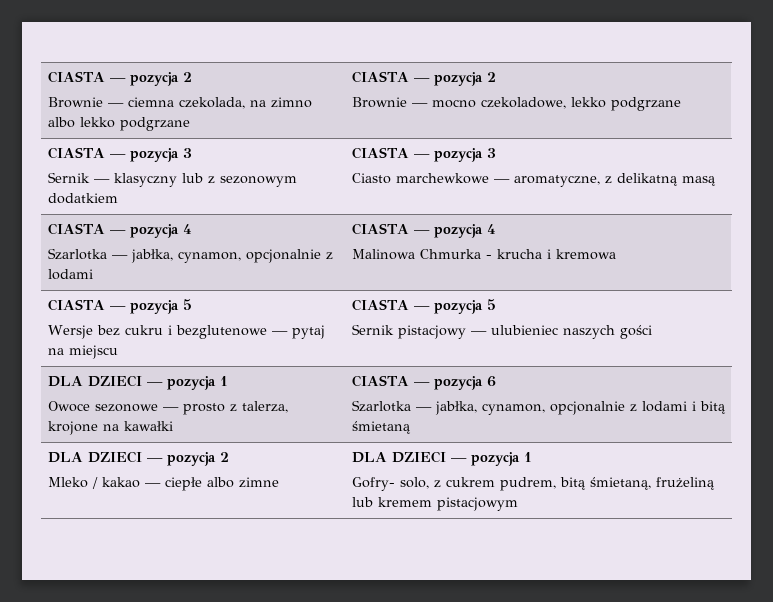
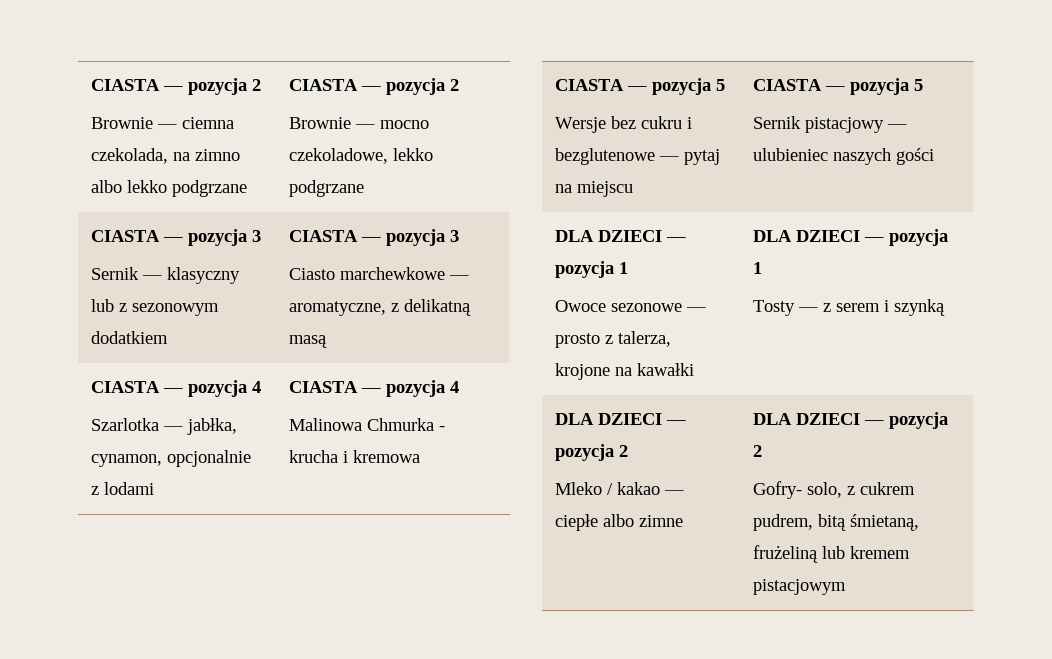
[351,375,496,390] [351,400,726,415] [351,421,411,434] CIASTA — pozycja 6 // Szarlotka — jabłka, cynamon, opcjonalnie z lodami i bitą śmietaną -> [753,229,949,246] [753,262,763,274] [753,299,946,316] DLA DZIECI — pozycja 1 // Tosty — z serem i szynką
[523,452,532,462] 1 -> [753,445,763,457] 2

